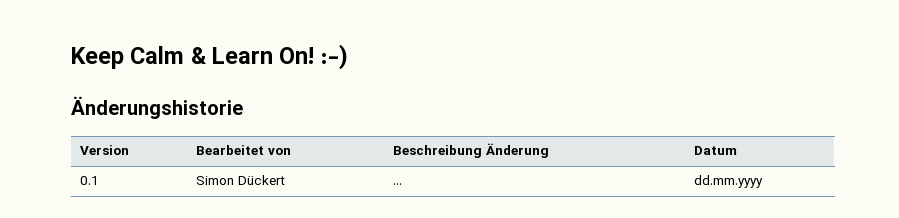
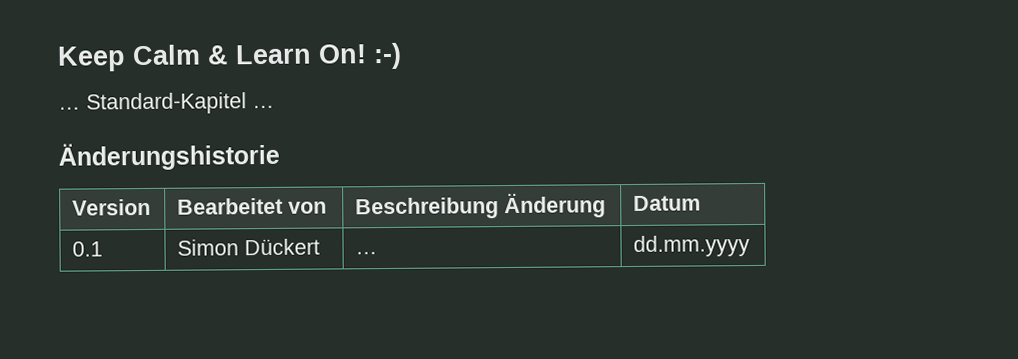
(348, 57) none -> [58,92,275,115] // … Standard-Kapitel …

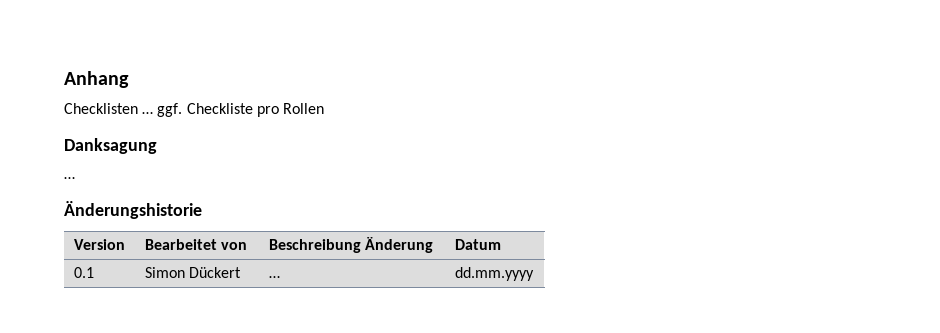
[57,42,402,72] [58,92,247,115] Keep Calm & Learn On! :-) // … Standard-Kapitel -> [64,71,129,88] [64,103,324,117] [64,138,157,154] Anhang // Checklisten … ggf. Checkliste pro Rollen // Danksagung //

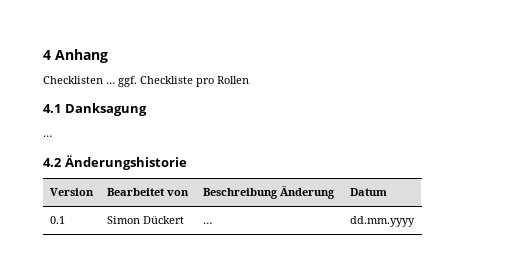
(64, 79) none -> [43,50,51,60] 4
(324, 108) none -> [43,104,61,113] 4.1
(75, 178) none -> [43,158,62,167] 4.2

